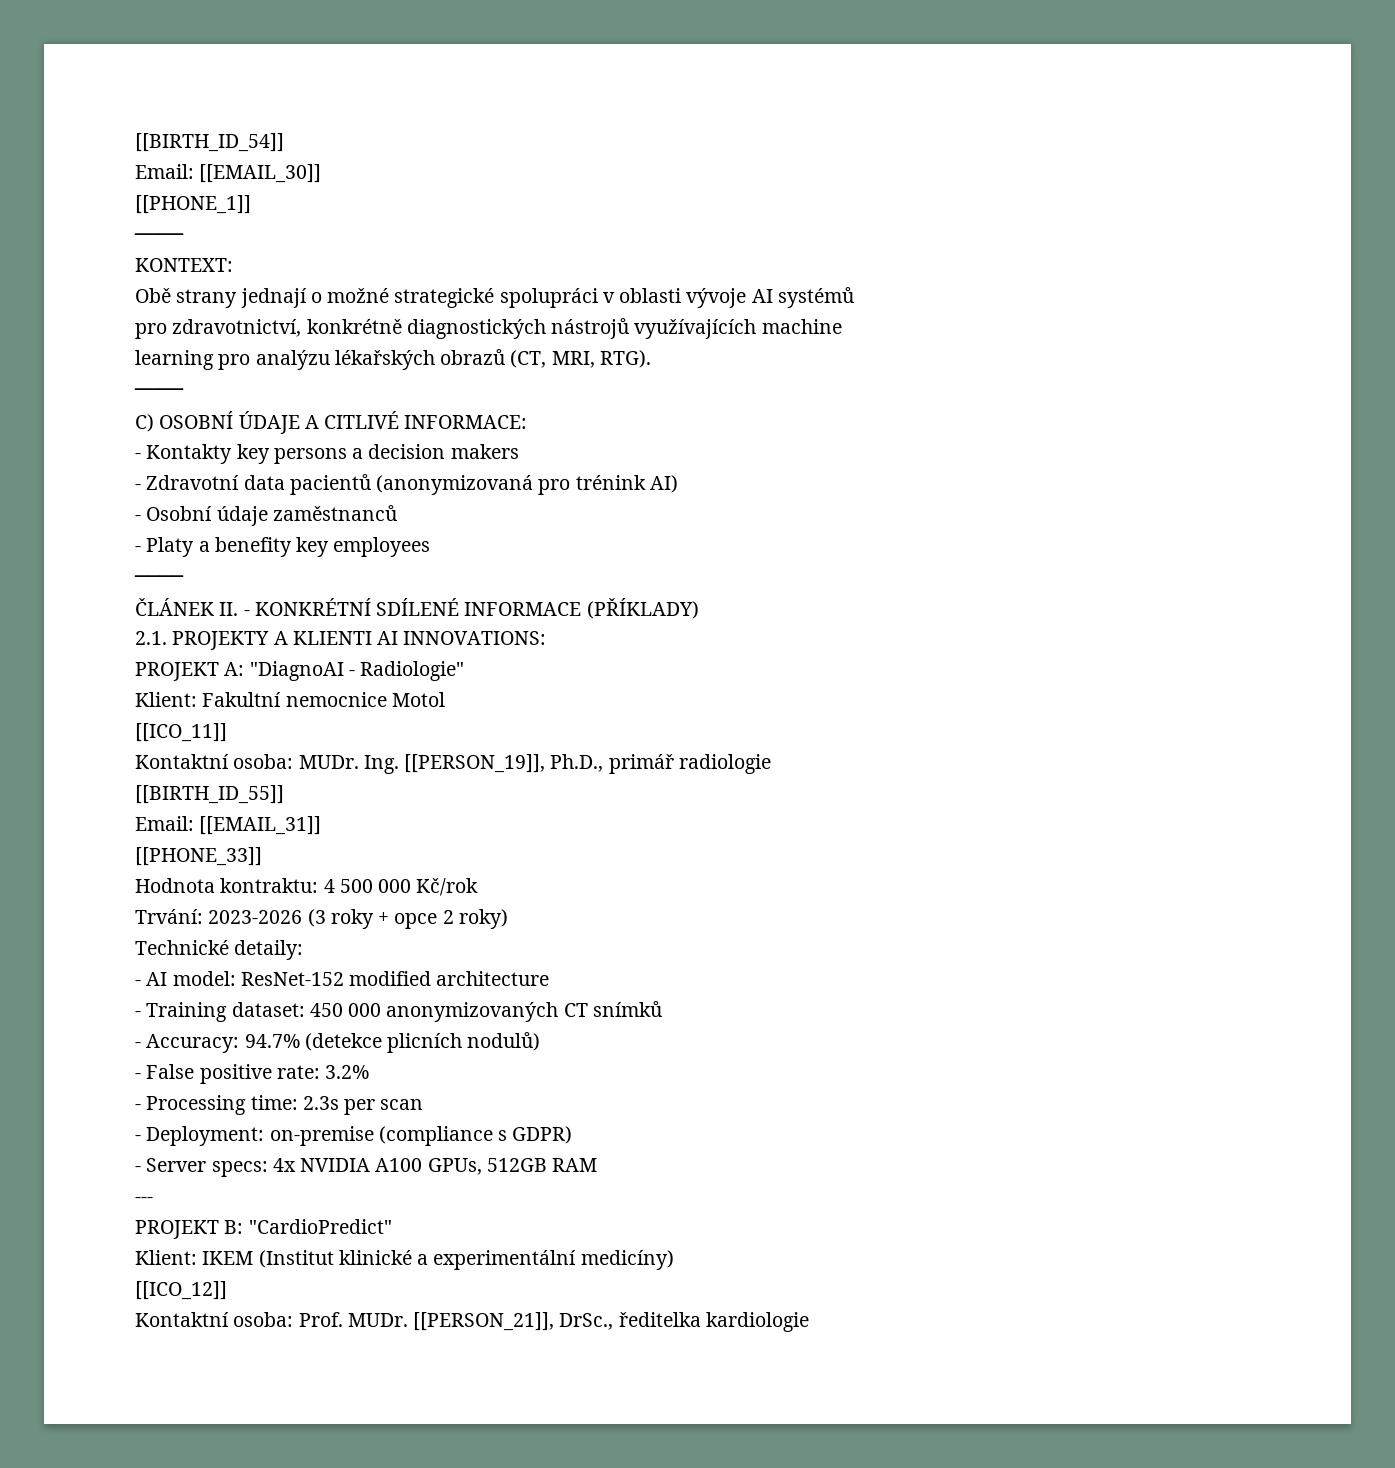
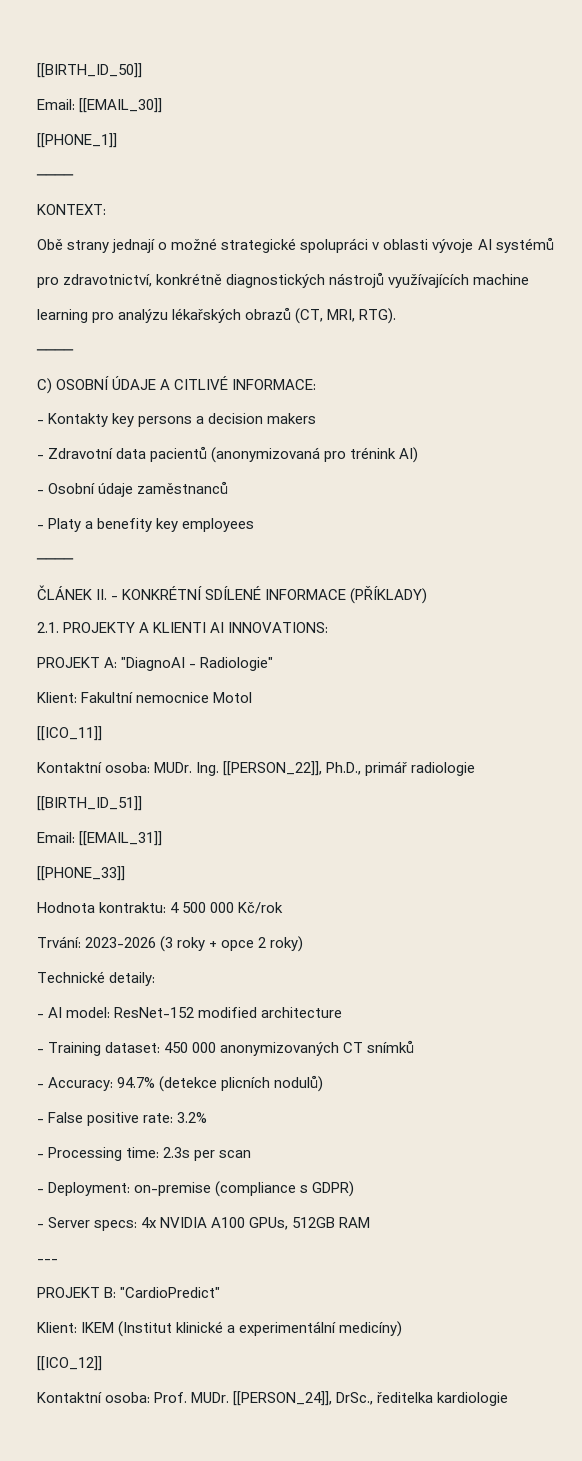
[135,133,284,152] [[BIRTH_ID_54]] -> [37,63,142,78] [[BIRTH_ID_50]]
[404,754,546,773] [[PERSON_19]], -> [223,761,323,776] [[PERSON_22]],
[135,785,284,804] [[BIRTH_ID_55]] -> [37,796,142,811] [[BIRTH_ID_51]]
[413,1312,555,1331] [[PERSON_21]], -> [233,1391,333,1406] [[PERSON_24]],

